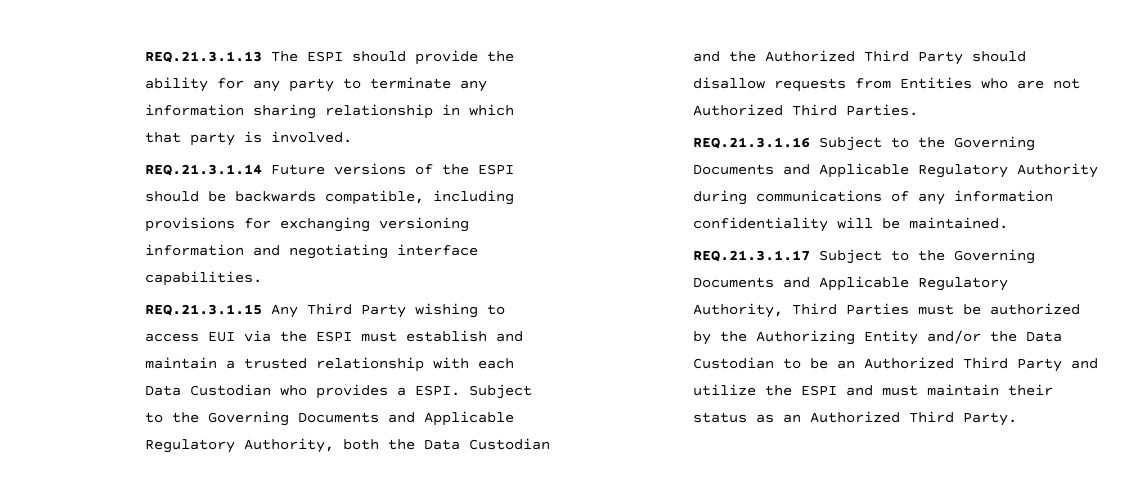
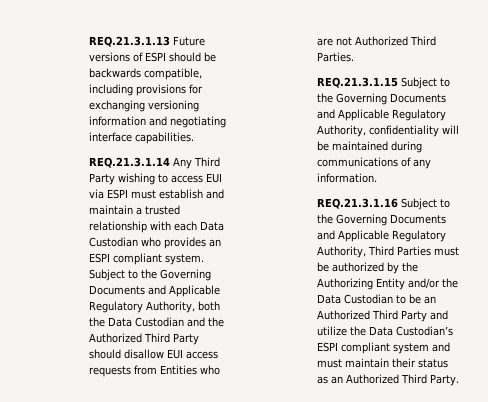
[270,50,514,65] [144,77,487,92] [144,104,514,119] [144,131,352,146] [144,164,262,176] The ESPI should provide the ability for any party to terminate any information sharing relationship in which that party is involved. // REQ.21.3.1.14 -> (170, 41) none
[441,164,469,175] the -> (143, 57) none
[144,304,262,316] REQ.21.3.1.15 -> [88,157,170,168] REQ.21.3.1.14
[279,331,307,342] the -> (104, 194) none
[396,385,460,396] a ESPI. -> [208,239,221,247] [88,253,204,265] an ESPI compliant system.
(765, 83) none -> [166,349,218,359] EUI access
[692,136,1035,151] [692,163,1098,178] [692,190,1053,205] [692,217,1008,232] [692,250,810,262] REQ.21.3.1.16 Subject to the Governing Documents and Applicable Regulatory Authority during communications of any information confidentiality will be maintained. // REQ.21.3.1.17 -> [316,77,450,89] [316,93,446,105] [316,109,446,121] [316,125,459,137] [316,141,422,153] [316,157,431,169] [316,173,377,183] [316,198,398,209] REQ.21.3.1.15 Subject to the Governing Documents and Applicable Regulatory Authority, confidentiality will be maintained during communications of any information. // REQ.21.3.1.16
[800,385,837,396] ESPI -> [368,326,453,336] [316,342,429,354] Data Custodian’s ESPI compliant system

